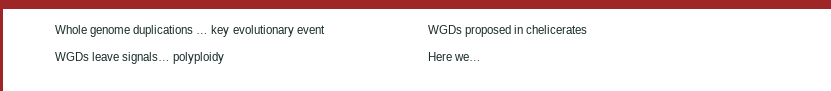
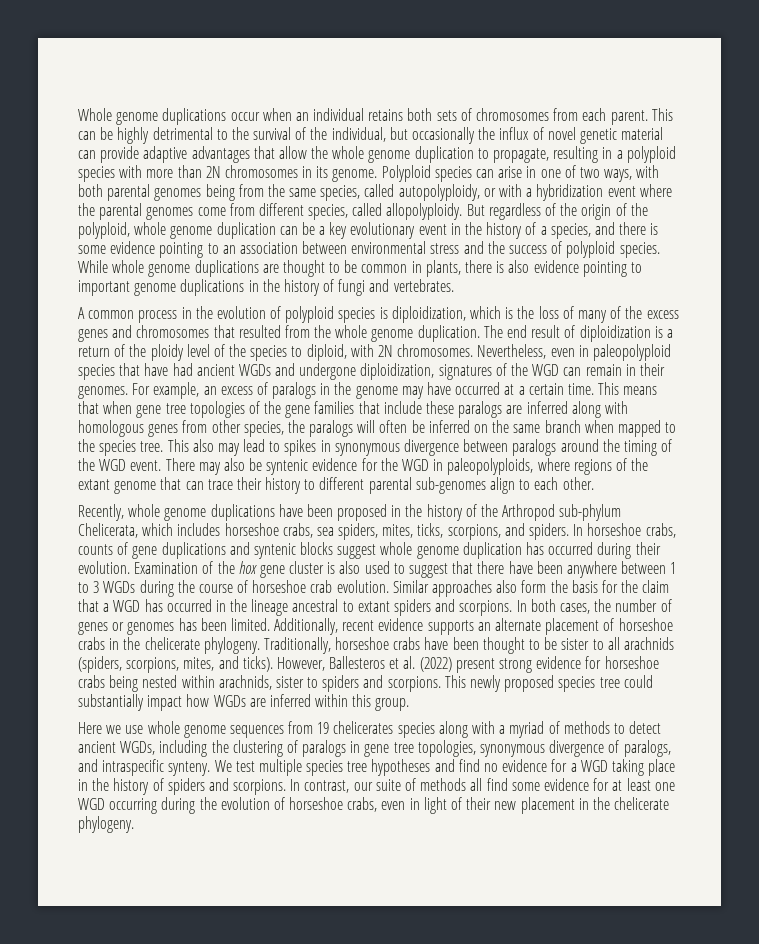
[196,25,325,37] [55,52,225,64] [428,25,588,37] [428,52,482,61] … key evolutionary event // WGDs leave signals… polyploidy // WGDs proposed in chelicerates // Here we… -> [230,108,673,125] [78,127,664,144] [78,146,676,163] [78,165,660,182] [78,184,672,201] [78,203,648,220] [78,222,659,239] [78,241,660,258] [78,260,642,277] [78,279,454,296] [78,306,679,323] [78,325,673,342] [78,344,671,361] [78,363,665,380] [78,382,658,399] [78,401,628,418] [78,420,677,437] [78,439,673,456] [78,458,649,475] [78,477,594,494] [78,504,622,521] [78,523,676,540] [78,542,661,559] [78,561,677,578] [78,580,670,597] [78,599,672,616] [78,618,673,635] [78,637,674,654] [78,656,659,673] [78,675,653,692] [78,694,410,711] [78,721,662,738] [78,740,671,757] [78,759,676,776] [78,778,675,795] [78,797,670,814] [78,816,134,833] occur when an individual retains both sets of chromosomes from each parent. This can be highly detrimental to the survival of the individual, but occasionally the influx of novel genetic material can provide adaptive advantages that allow the whole genome duplication to propagate, resulting in a polyploid species with more than 2N chromosomes in its genome. Polyploid species can arise in one of two ways, with both parental genomes being from the same species, called autopolyploidy, or with a hybridization event where the parental genomes come from different species, called allopolyploidy. But regardless of the origin of the polyploid, whole genome duplication can be a key evolutionary event in the history of a species, and there is some evidence pointing to an association between environmental stress and the success of polyploid species. While whole genome duplications are thought to be common in plants, there is also evidence pointing to important genome duplications in the history of fungi and vertebrates. // A common process in the evolution of polyploid species is diploidization, which is the loss of many of the excess genes and chromosomes that resulted from the whole genome duplication. The end result of diploidization is a return of the ploidy level of the species to diploid, with 2N chromosomes. Nevertheless, even in paleopolyploid species that have had ancient WGDs and undergone diploidization, signatures of the WGD can remain in their genomes. For example, an excess of paralogs in the genome may have occurred at a certain time. This means that when gene tree topologies of the gene families that include these paralogs are inferred along with homologous genes from other species, the paralogs will often be inferred on the same branch when mapped to the species tree. This also may lead to spikes in synonymous divergence between paralogs around the timing of the WGD event. There may also be syntenic evidence for the WGD in paleopolyploids, where regions of the extant genome that can trace their history to different parental sub-genomes align to each other. // Recently, whole genome duplications have been proposed in the history of the Arthropod sub-phylum Chelicerata, which includes horseshoe crabs, sea spiders, mites, ticks, scorpions, and spiders. In horseshoe crabs, counts of gene duplications and syntenic blocks suggest whole genome duplication has occurred during their evolution. Examination of the hox gene cluster is also used to suggest that there have been anywhere between 1 to 3 WGDs during the course of horseshoe crab evolution. Similar approaches also form the basis for the claim that a WGD has occurred in the lineage ancestral to extant spiders and scorpions. In both cases, the number of genes or genomes has been limited. Additionally, recent evidence supports an alternate placement of horseshoe crabs in the chelicerate phylogeny. Traditionally, horseshoe crabs have been thought to be sister to all arachnids (spiders, scorpions, mites, and ticks). However, Ballesteros et al. (2022) present strong evidence for horseshoe crabs being nested within arachnids, sister to spiders and scorpions. This newly proposed species tree could substantially impact how WGDs are inferred within this group. // Here we use whole genome sequences from 19 chelicerates species along with a myriad of methods to detect ancient WGDs, including the clustering of paralogs in gene tree topologies, synonymous divergence of paralogs, and intraspecific synteny. We test multiple species tree hypotheses and find no evidence for a WGD taking place in the history of spiders and scorpions. In contrast, our suite of methods all find some evidence for at least one WGD occurring during the evolution of horseshoe crabs, even in light of their new placement in the chelicerate phylogeny.

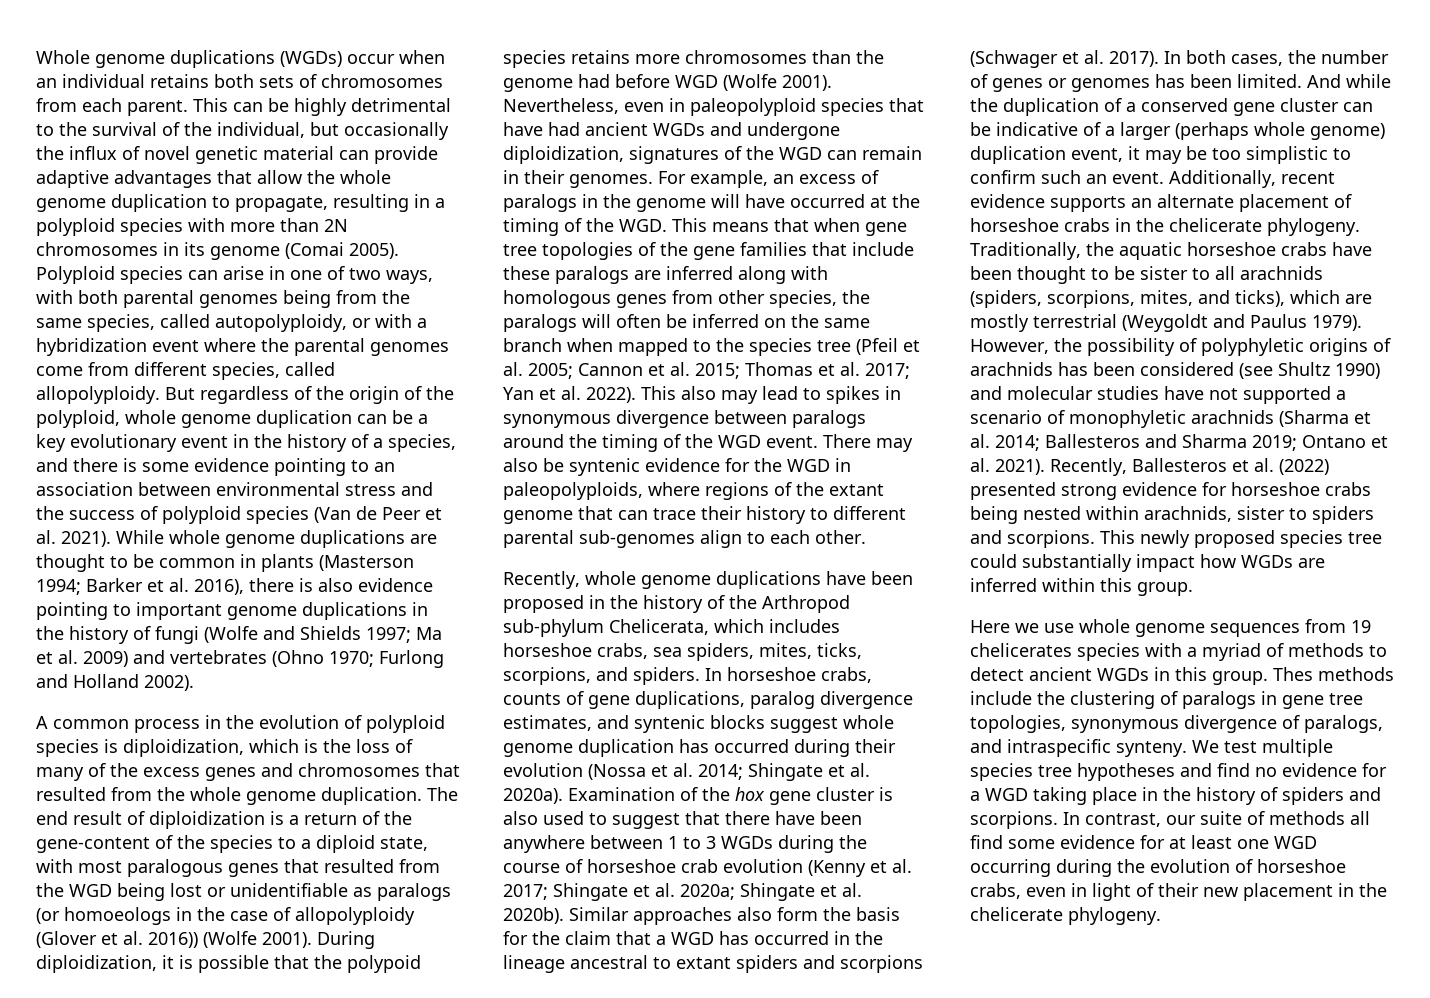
(227, 116) none -> [280,51,342,67] (WGDs)
[332,169,378,182] genome. -> [210,242,399,260] genome (Comai 2005).
[619,242,660,258] species. -> [246,506,442,524] [36,530,111,547] species (Van de Peer et al. 2021).
[425,260,461,277] plants, -> [261,554,414,572] [36,578,244,595] plants (Masterson 1994; Barker et al. 2016),
[369,279,454,292] and vertebrates. -> [204,626,442,643] [36,650,444,668] [36,674,194,691] (Wolfe and Shields 1997; Ma et al. 2009) and vertebrates (Ohno 1970; Furlong and Holland 2002).
[150,344,210,361] ploidy level -> [36,837,150,853] gene-content
[306,344,474,361] diploid, with 2N chromosomes. -> [301,835,428,853] [36,859,440,877] [36,883,451,901] [36,907,415,925] [36,931,375,949] [36,955,421,973] [503,50,884,68] [503,74,832,92] a diploid state, with most paralogous genes that resulted from the WGD being lost or unidentifiable as paralogs (or homoeologs in the case of allopolyploidy (Glover et al. 2016)) (Wolfe 2001). During diploidization, it is possible that the polypoid species retains more chromosomes than the genome had before WGD (Wolfe 2001).
[401,386,424,399] may -> [711,194,740,208] will
[518,383,594,395] a certain time. -> [892,194,920,208] [503,218,667,236] the timing of the WGD.
[140,441,164,452] tree. -> [817,338,920,355] [503,362,910,379] [503,386,636,403] tree (Pfeil et al. 2005; Cannon et al. 2015; Thomas et al. 2017; Yan et al. 2022).
[161,542,226,559] duplications -> [635,691,913,709] [503,715,592,731] duplications, paralog divergence estimates,
[78,561,130,574] evolution. -> [503,763,870,781] [503,788,563,804] evolution (Nossa et al. 2014; Shingate et al. 2020a).
[336,580,389,593] evolution. -> [723,859,912,877] [503,883,862,901] [503,907,564,924] evolution (Kenny et al. 2017; Shingate et al. 2020a; Shingate et al. 2020b).
[459,600,513,616] scorpions. -> [840,955,923,973] [970,50,1159,68] scorpions (Schwager et al. 2017).
(270, 624) none -> [1307,74,1391,88] [970,98,1373,116] [970,122,1385,140] [970,146,1351,164] [970,170,1164,184] And while the duplication of a conserved gene cluster can be indicative of a larger (perhaps whole genome) duplication event, it may be too simplistic to confirm such an event.
(331, 645) none -> [1086,242,1182,260] the aquatic
[242,656,325,672] ticks). However, -> [1235,290,1372,307] [970,314,1362,332] [970,338,1391,356] [970,362,1380,379] [970,386,1346,404] [970,410,1371,428] [970,434,1388,451] [970,458,1127,476] ticks), which are mostly terrestrial (Weygoldt and Paulus 1979). However, the possibility of polyphyletic origins of arachnids has been considered (see Shultz 1990) and molecular studies have not supported a scenario of monophyletic arachnids (Sharma et al. 2014; Ballesteros and Sharma 2019; Ontano et al. 2021). Recently,
[455,658,495,673] present -> [970,482,1056,500] presented
[438,721,468,738] along -> (1140, 652) none
[120,740,208,757] WGDs, including -> [1097,667,1394,685] [970,691,1032,705] WGDs in this group. Thes methods include

